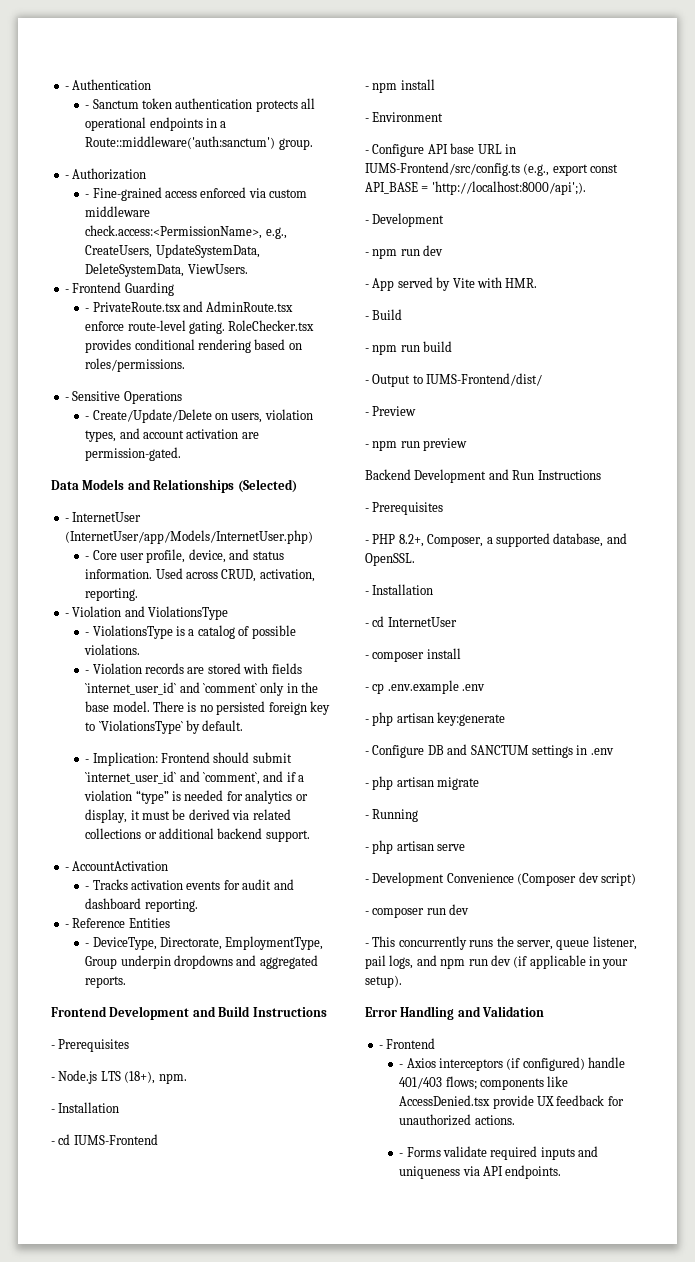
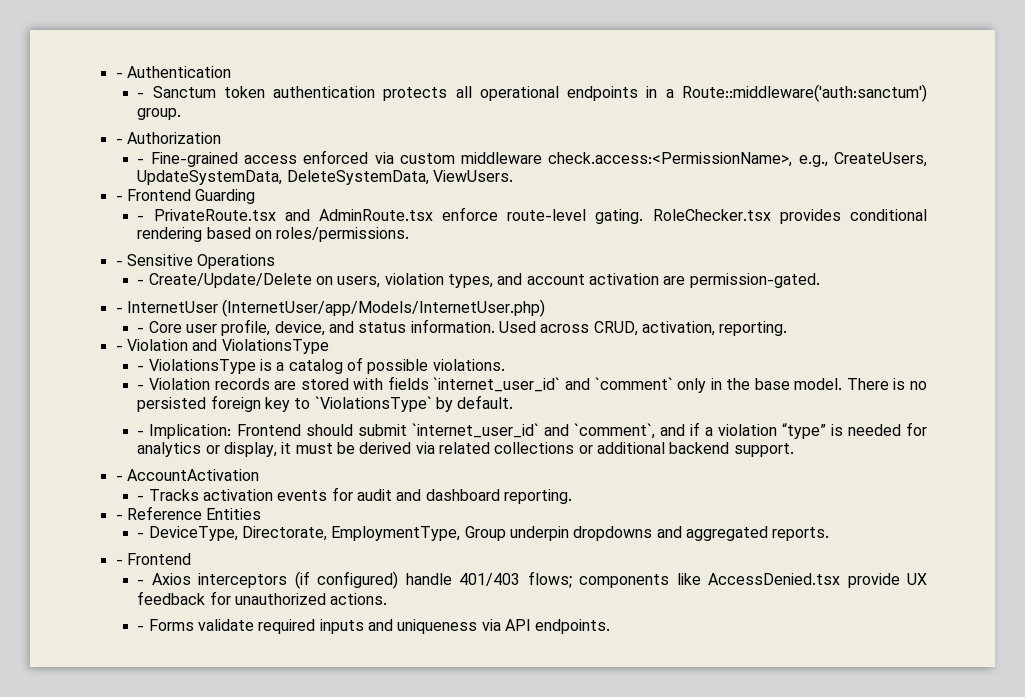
[51,479,297,493] // Data Models and Relationships (Selected) -> (820, 280) none
[51,1006,327,1020] [51,1039,130,1052] [51,1070,187,1084] [51,1102,120,1113] [51,1134,158,1145] [365,79,435,93] [365,112,444,122] [365,143,516,157] [365,162,619,176] [365,181,586,195] [365,213,445,227] [365,245,444,259] [365,277,538,291] [365,309,403,320] [365,341,453,355] [365,373,543,387] [365,406,417,416] [365,438,468,451] [365,469,601,483] [365,502,444,515] [365,533,627,547] [365,553,415,566] [365,584,434,595] [365,616,457,627] [365,648,461,662] [365,680,486,694] [365,712,506,726] [365,744,614,758] [365,776,480,790] [365,809,419,822] [365,840,466,854] [365,872,636,886] [365,904,470,918] [365,936,637,950] [365,955,629,969] [365,975,402,988] [365,1006,545,1020] // Frontend Development and Build Instructions // - Prerequisites // - Node.js LTS (18+), npm. // - Installation // - cd IUMS-Frontend // - npm install // - Environment // - Configure API base URL in IUMS-Frontend/src/config.ts (e.g., export const API_BASE = 'http://localhost:8000/api';). // - Development // - npm run dev // - App served by Vite with HMR. // - Build // - npm run build // - Output to IUMS-Frontend/dist/ // - Preview // - npm run preview // Backend Development and Run Instructions // - Prerequisites // - PHP 8.2+, Composer, a supported database, and OpenSSL. // - Installation // - cd InternetUser // - composer install // - cp .env.example .env // - php artisan key:generate // - Configure DB and SANCTUM settings in .env // - php artisan migrate // - Running // - php artisan serve // - Development Convenience (Composer dev script) // - composer run dev // - This concurrently runs the server, queue listener, pail logs, and npm run dev (if applicable in your setup). // Error Handling and Validation -> (830, 534) none

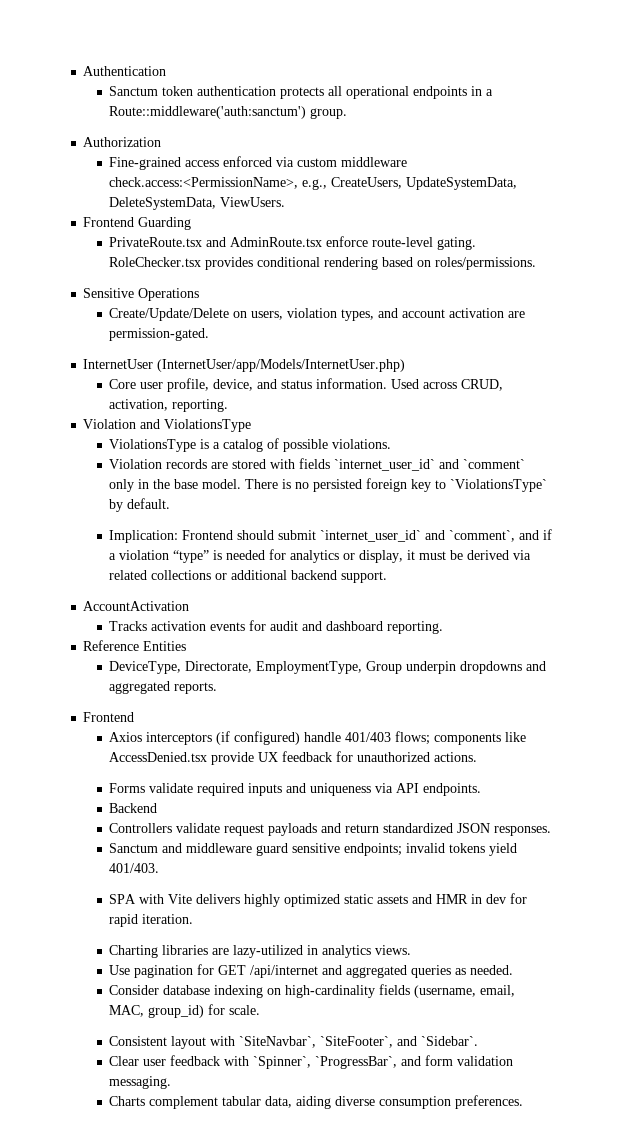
[115,72,123,78] - -> (83, 71) none
[137,92,145,98] - -> (167, 71) none
[115,138,123,144] - -> (348, 113) none
[137,158,145,164] - -> (162, 142) none
[115,195,123,201] - -> (286, 202) none
[137,215,145,221] - -> (192, 223) none
[115,260,123,266] - -> (537, 263) none
[137,279,145,285] - -> (200, 294) none
[115,307,123,313] - -> (210, 334) none
[137,327,145,333] - -> (406, 365) none
[115,345,123,351] - -> (229, 405) none
[137,365,145,371] - -> (252, 425) none
[137,384,145,390] - -> (392, 444) none
[137,430,145,436] - -> (171, 503) none
[115,475,123,481] - -> (388, 577) none
[137,495,145,501] - -> (190, 606) none
[115,514,123,520] - -> (444, 627) none
[137,532,145,538] - -> (187, 646) none
[115,559,123,565] - -> (218, 688) none
[137,579,145,585] - -> (135, 717) none
[137,625,145,631] - -> (478, 757) none
(611, 626) none -> [109,803,158,813] [109,823,552,836] [109,843,518,856] [109,863,160,873] [109,893,528,907] [109,914,194,927] [109,945,412,958] [109,964,514,978] [109,984,516,998] [109,1004,261,1018] [109,1036,479,1049] [109,1055,514,1069] [109,1076,172,1089] [109,1095,524,1109] // Backend // Controllers validate request payloads and return standardized JSON responses. // Sanctum and middleware guard sensitive endpoints; invalid tokens yield 401/403. // SPA with Vite delivers highly optimized static assets and HMR in dev for rapid iteration. // Charting libraries are lazy-utilized in analytics views. // Use pagination for GET /api/internet and aggregated queries as needed. // Consider database indexing on high-cardinality fields (username, email, MAC, group_id) for scale. // Consistent layout with `SiteNavbar`, `SiteFooter`, and `Sidebar`. // Clear user feedback with `Spinner`, `ProgressBar`, and form validation messaging. // Charts complement tabular data, aiding diverse consumption preferences.

